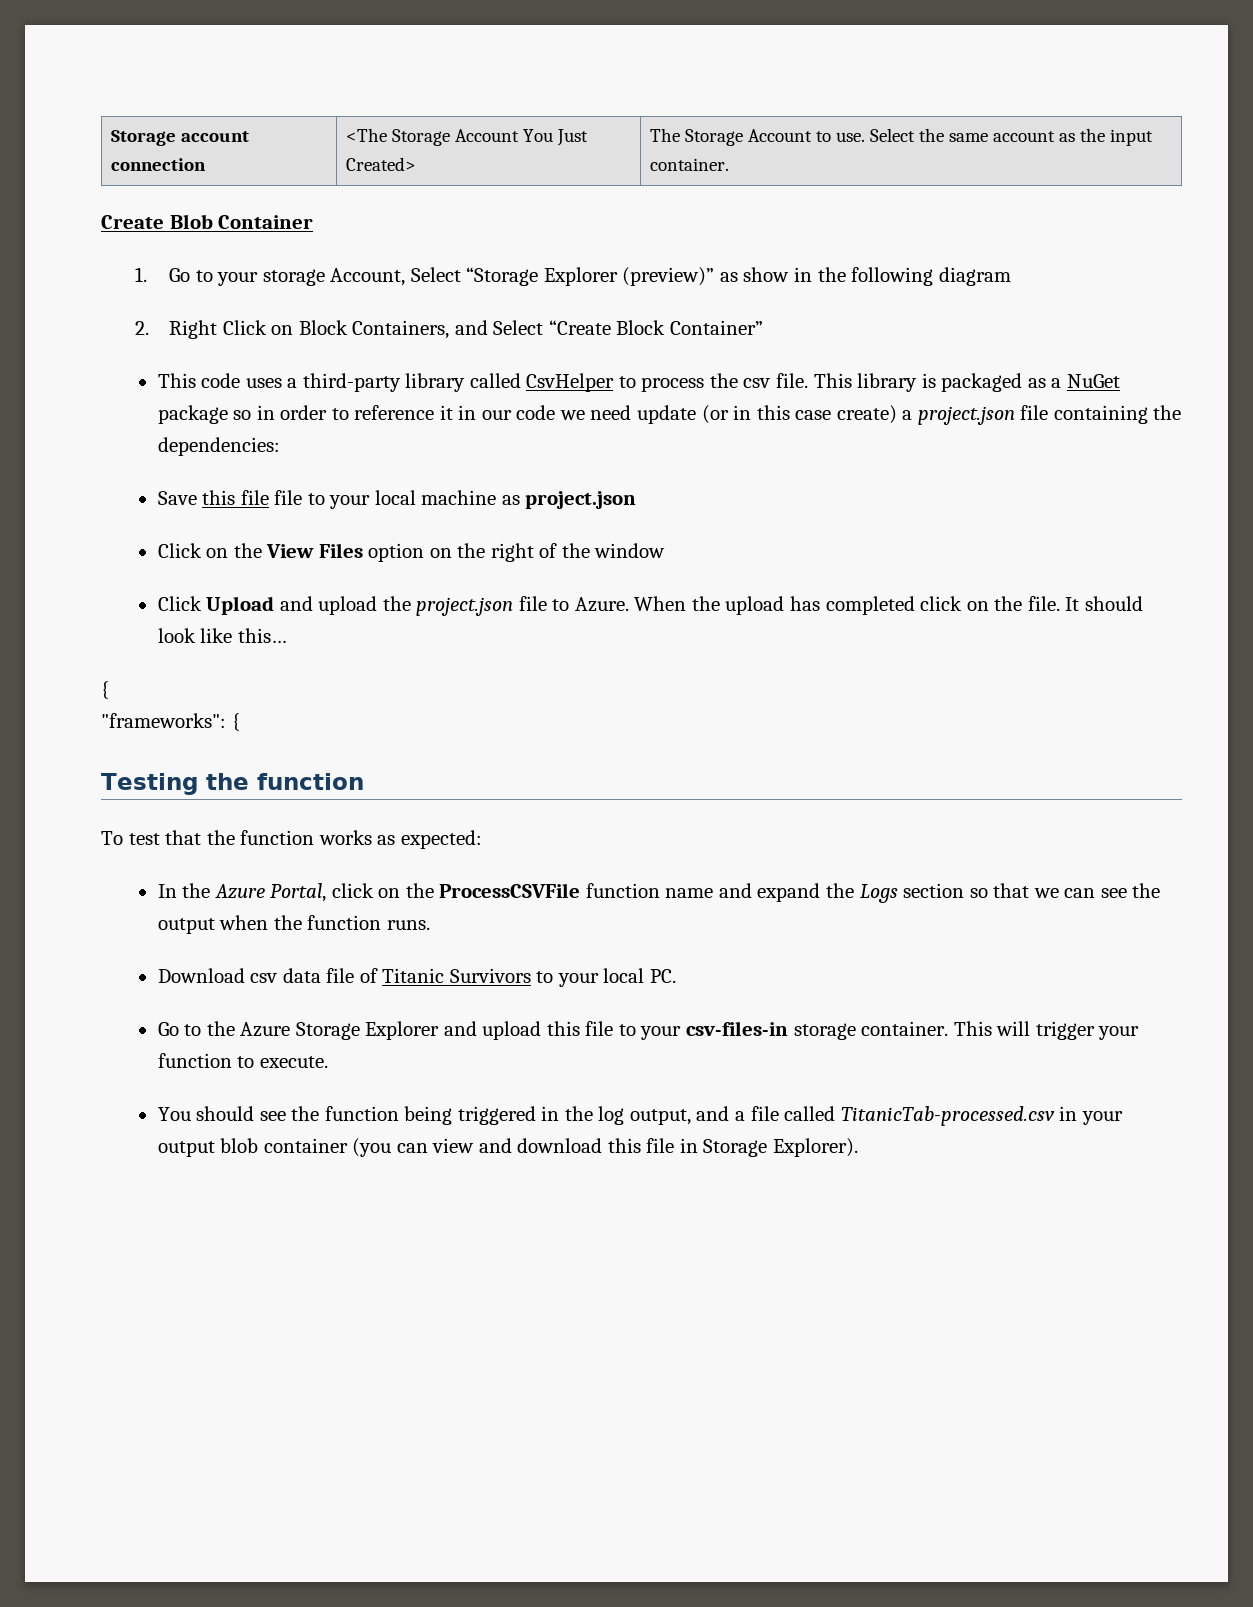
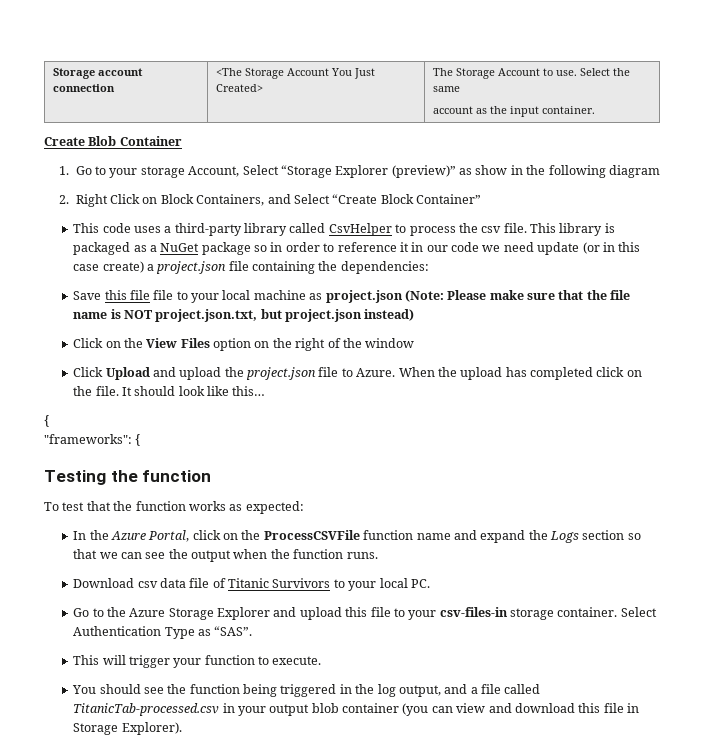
(989, 137) none -> (460, 89) //
(637, 500) none -> [404,290,631,302] [73,309,415,322] (Note: Please make sure that the file name is NOT project.json.txt, but project.json instead)
(949, 1028) none -> [620,607,657,617] [73,626,253,639] Select Authentication Type as “SAS”. //

